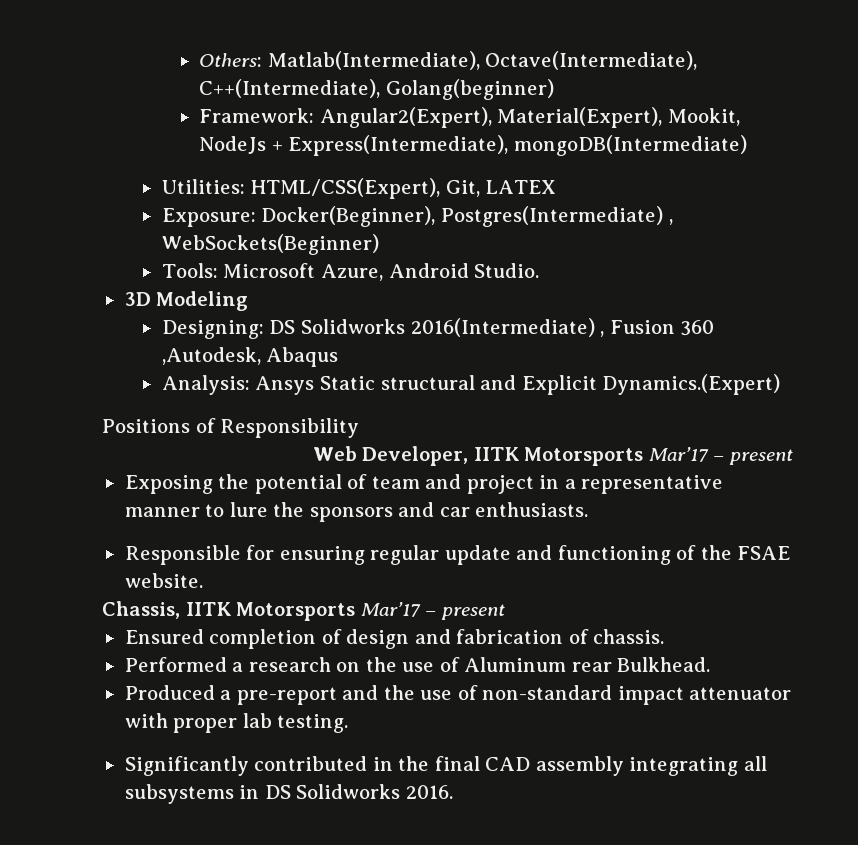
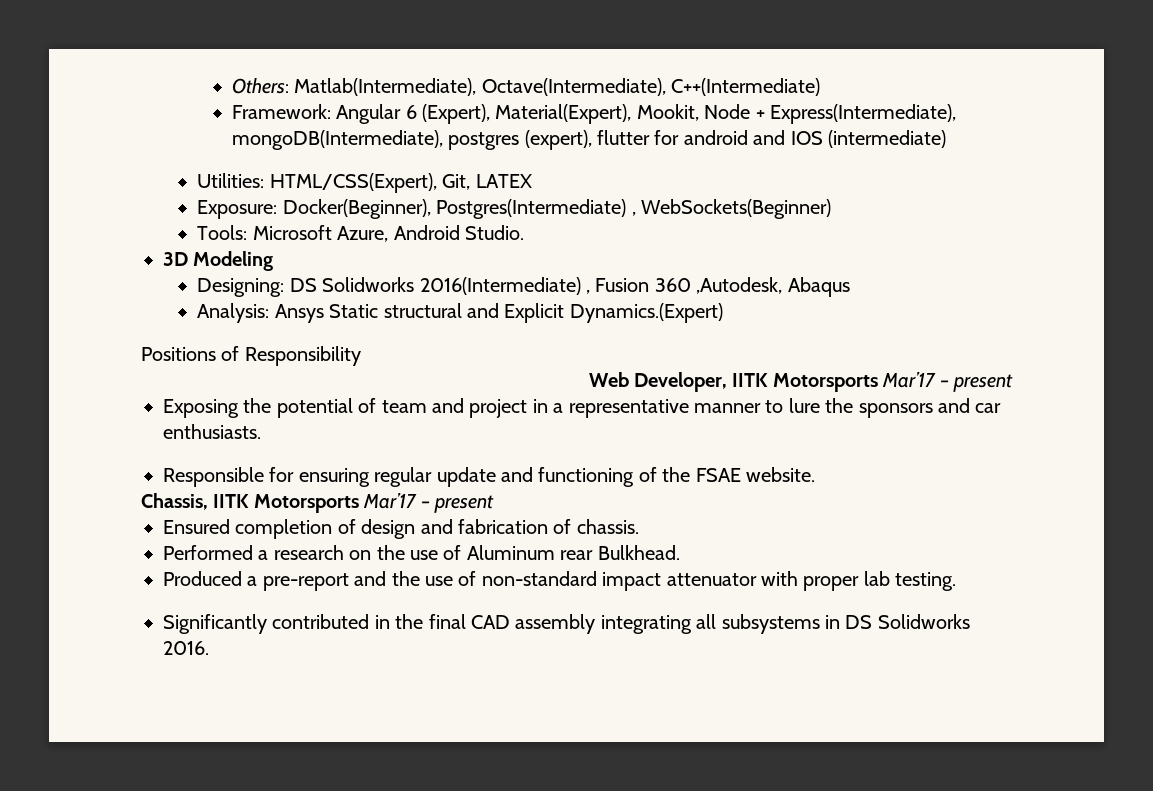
[199,79,554,100] C++(Intermediate), Golang(beginner) -> [671,78,821,96] C++(Intermediate)
[319,107,492,128] Angular2(Expert), -> [336,104,491,124] Angular 6 (Expert),
[199,136,267,154] NodeJs -> [704,104,751,119] Node
[513,135,747,156] mongoDB(Intermediate) -> [231,130,947,150] mongoDB(Intermediate), postgres (expert), flutter for android and IOS (intermediate)

